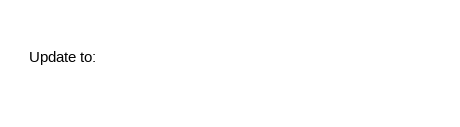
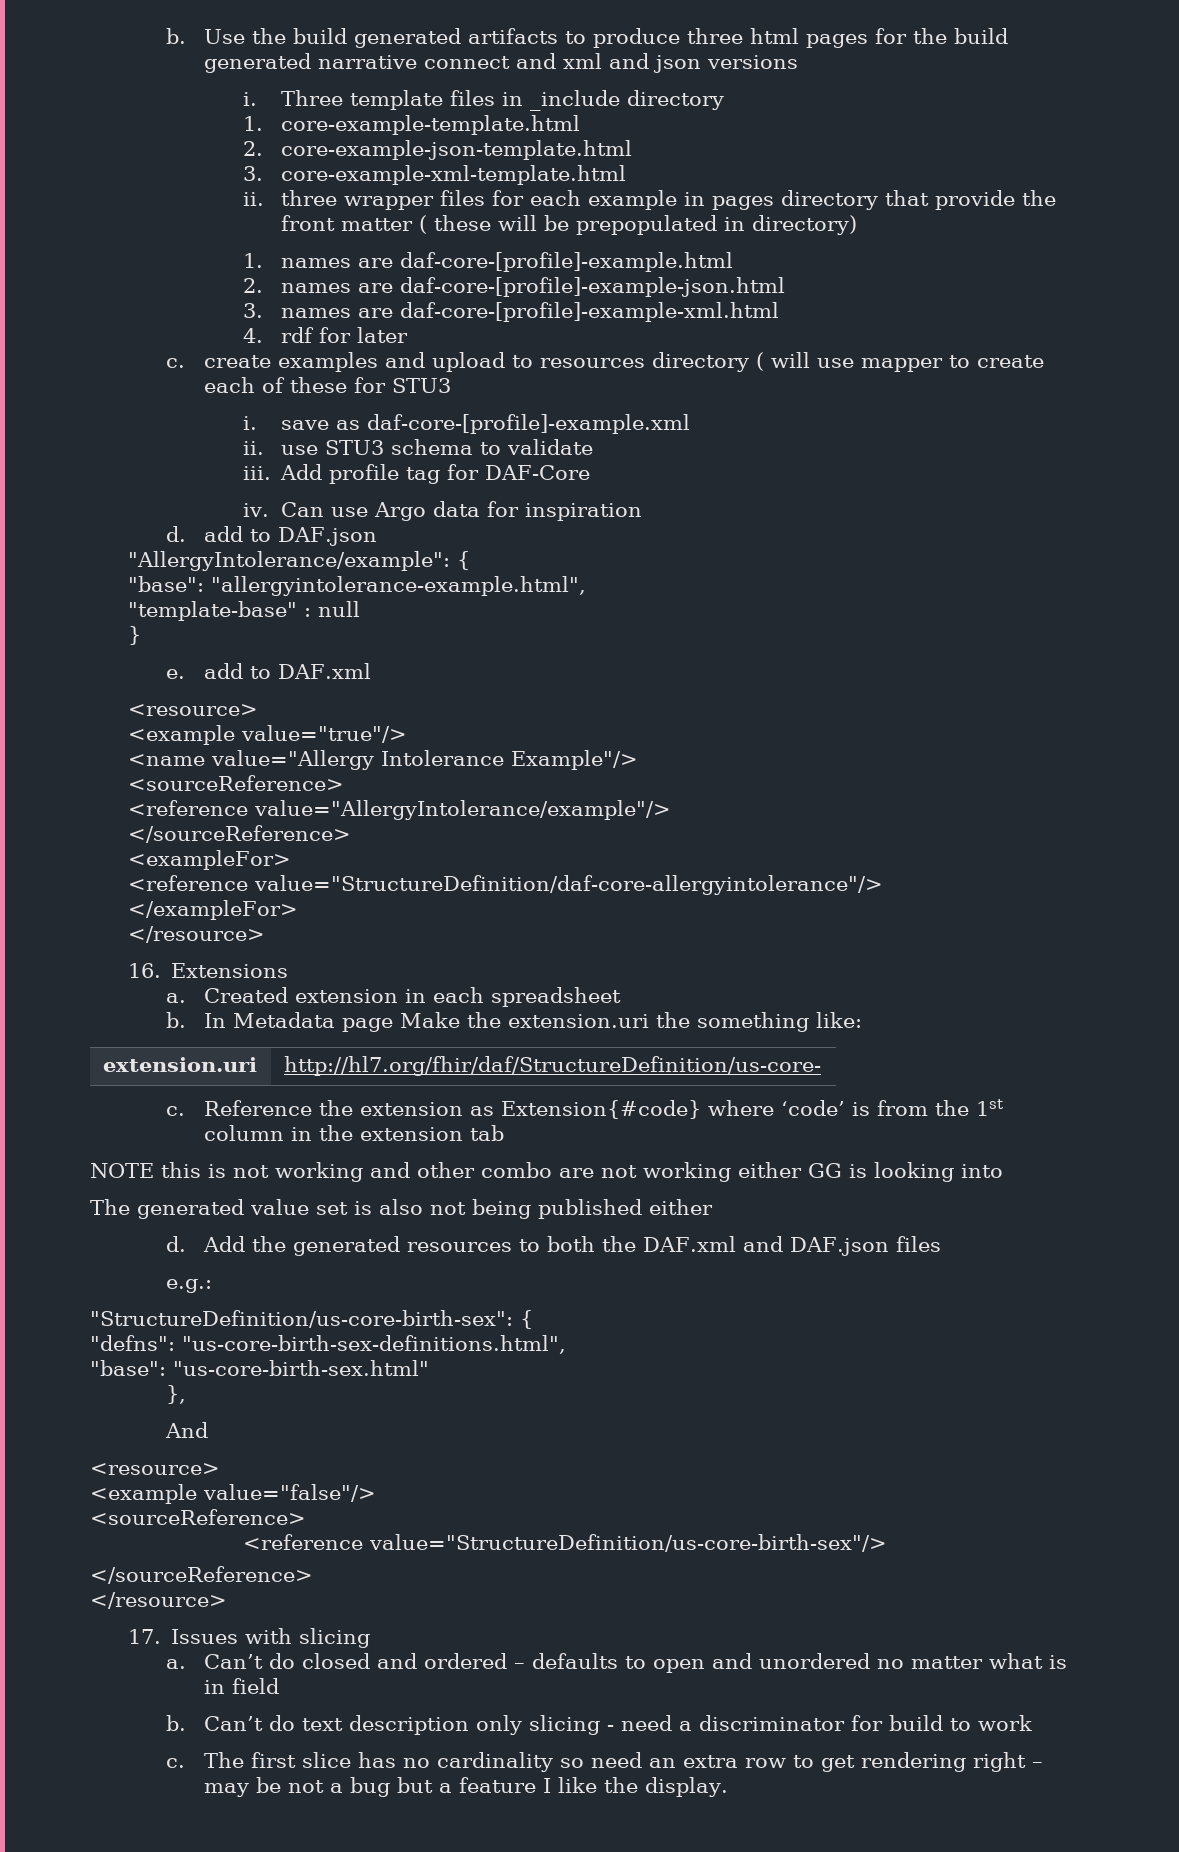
[29,51,97,65] Update to: -> [166,28,1009,48] [204,53,799,73] [242,90,724,111] [242,115,580,135] [242,140,632,160] [242,165,626,185] [242,190,1056,210] [280,215,857,235] [242,252,733,272] [242,277,785,297] [242,302,779,322] [242,327,408,343] [166,352,1045,372] [204,377,452,393] [242,414,690,434] [242,439,593,455] [242,464,590,484] [242,501,642,521] [166,526,378,546] [128,551,471,571] [128,576,587,596] [128,601,361,621] [128,626,142,645] [166,663,372,679] [128,704,259,716] [128,725,408,745] [128,750,639,770] [128,775,345,791] [128,800,672,820] [128,825,352,843] [128,850,292,870] [128,875,884,895] [128,900,299,920] [128,926,266,943] [128,963,289,978] [166,987,622,1007] [166,1012,863,1032] [103,1057,258,1072] [284,1056,822,1076] [166,1099,1004,1119] [204,1125,505,1141] [90,1162,1003,1182] [90,1199,713,1219] [166,1236,942,1256] [166,1279,213,1293] [90,1310,533,1329] [90,1335,566,1354] [90,1360,429,1376] [166,1385,187,1404] [165,1422,209,1438] [90,1463,220,1475] [90,1484,376,1504] [90,1509,306,1525] [242,1534,887,1552] [90,1566,313,1584] [90,1592,227,1609] [128,1628,371,1648] [166,1653,1068,1673] [204,1678,280,1694] [166,1715,1033,1735] [166,1752,1044,1772] [204,1777,729,1797] b. Use the build generated artifacts to produce three html pages for the build generated narrative connect and xml and json versions // i. Three template files in _include directory // 1. core-example-template.html // 2. core-example-json-template.html // 3. core-example-xml-template.html // ii. three wrapper files for each example in pages directory that provide the front matter ( these will be prepopulated in directory) // 1. names are daf-core-[profile]-example.html // 2. names are daf-core-[profile]-example-json.html // 3. names are daf-core-[profile]-example-xml.html // 4. rdf for later // c. create examples and upload to resources directory ( will use mapper to create each of these for STU3 // i. save as daf-core-[profile]-example.xml // ii. use STU3 schema to validate // iii. Add profile tag for DAF-Core // iv. Can use Argo data for inspiration // d. add to DAF.json // "AllergyIntolerance/example": { // "base": "allergyintolerance-example.html", // "template-base" : null // } // e. add to DAF.xml // <resource> // <example value="true"/> // <name value="Allergy Intolerance Example"/> // <sourceReference> // <reference value="AllergyIntolerance/example"/> // </sourceReference> // <exampleFor> // <reference value="StructureDefinition/daf-core-allergyintolerance"/> // </exampleFor> // </resource> // 16. Extensions // a. Created extension in each spreadsheet // b. In Metadata page Make the extension.uri the something like: // extension.uri | http://hl7.org/fhir/daf/StructureDefinition/us-core- // c. Reference the extension as Extension{#code} where ‘code’ is from the 1st column in the extension tab // NOTE this is not working and other combo are not working either GG is looking into // The generated value set is also not being published either // d. Add the generated resources to both the DAF.xml and DAF.json files // e.g.: // "StructureDefinition/us-core-birth-sex": { // "defns": "us-core-birth-sex-definitions.html", // "base": "us-core-birth-sex.html" // }, // And // <resource> // <example value="false"/> // <sourceReference> // <reference value="StructureDefinition/us-core-birth-sex"/> // </sourceReference> // </resource> // 17. Issues with slicing // a. Can’t do closed and ordered – defaults to open and unordered no matter what is in field // b. Can’t do text description only slicing - need a discriminator for build to work // c. The first slice has no cardinality so need an extra row to get rendering right – may be not a bug but a feature I like the display.

